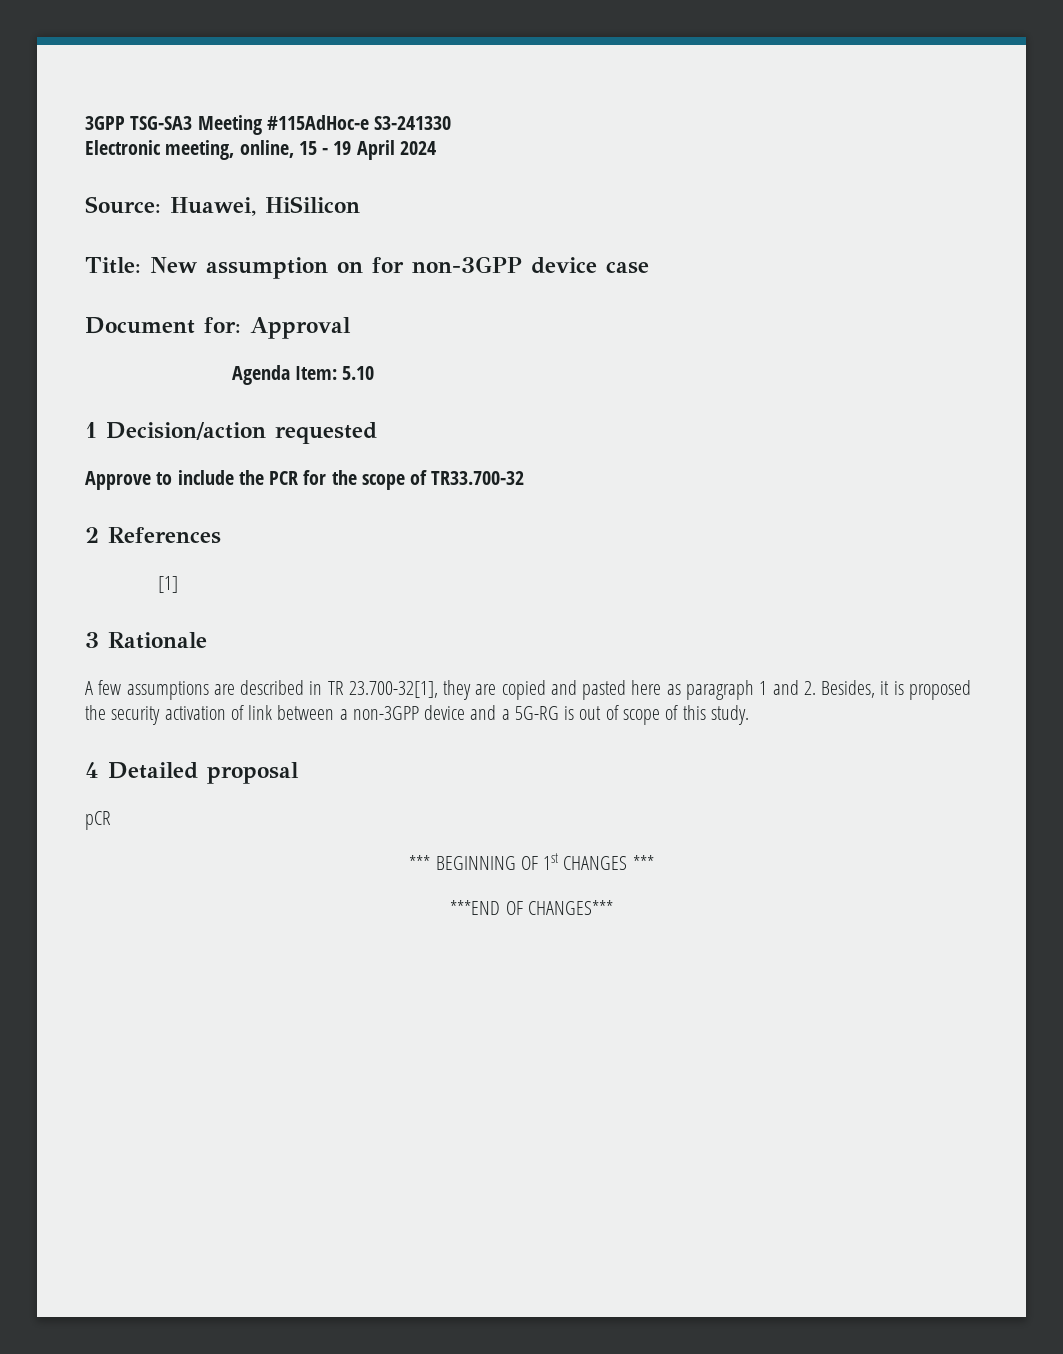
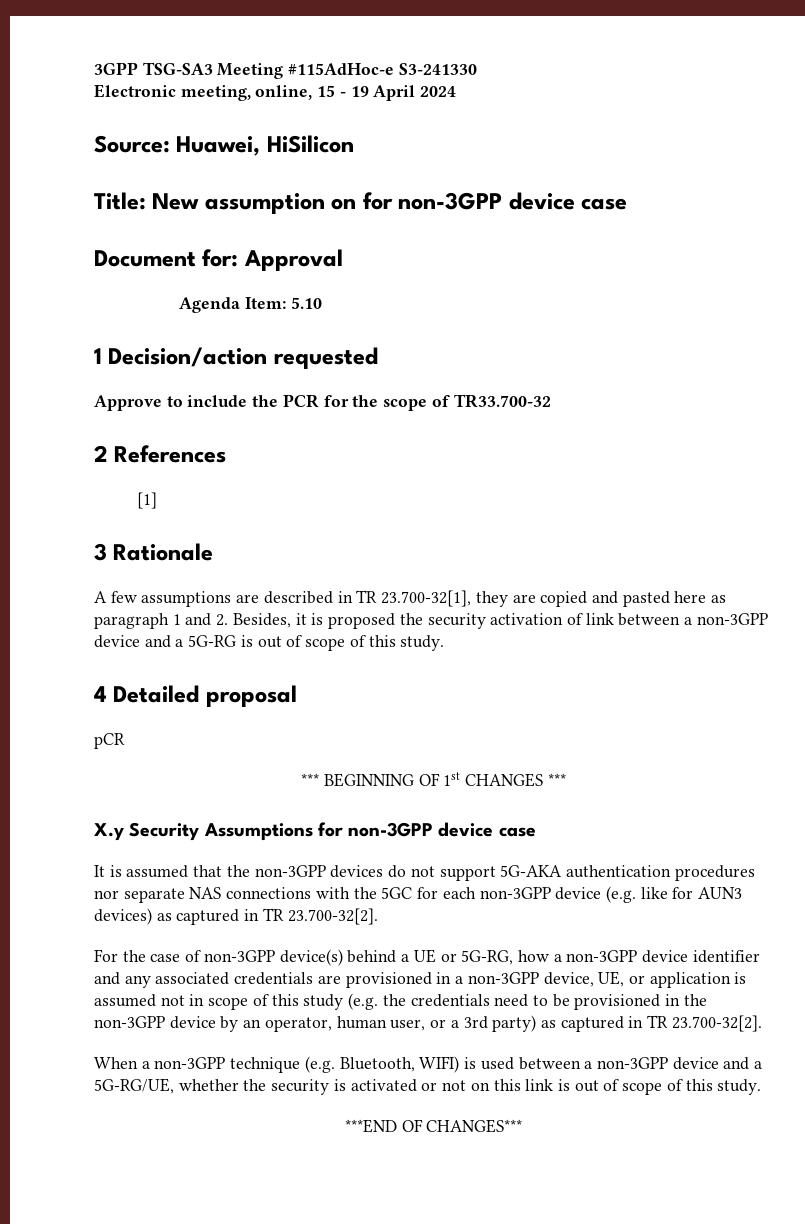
(654, 862) none -> [94,822,536,841] [94,865,755,881] [94,886,743,903] [94,908,378,925] [94,949,760,966] [94,971,747,988] [94,993,707,1010] [94,1015,762,1032] [94,1056,763,1073] [94,1078,762,1095] // X.y Security Assumptions for non-3GPP device case // It is assumed that the non-3GPP devices do not support 5G-AKA authentication procedures nor separate NAS connections with the 5GC for each non-3GPP device (e.g. like for AUN3 devices) as captured in TR 23.700-32[2]. // For the case of non-3GPP device(s) behind a UE or 5G-RG, how a non-3GPP device identifier and any associated credentials are provisioned in a non-3GPP device, UE, or application is assumed not in scope of this study (e.g. the credentials need to be provisioned in the non-3GPP device by an operator, human user, or a 3rd party) as captured in TR 23.700-32[2]. // When a non-3GPP technique (e.g. Bluetooth, WIFI) is used between a non-3GPP device and a 5G-RG/UE, whether the security is activated or not on this link is out of scope of this study.

